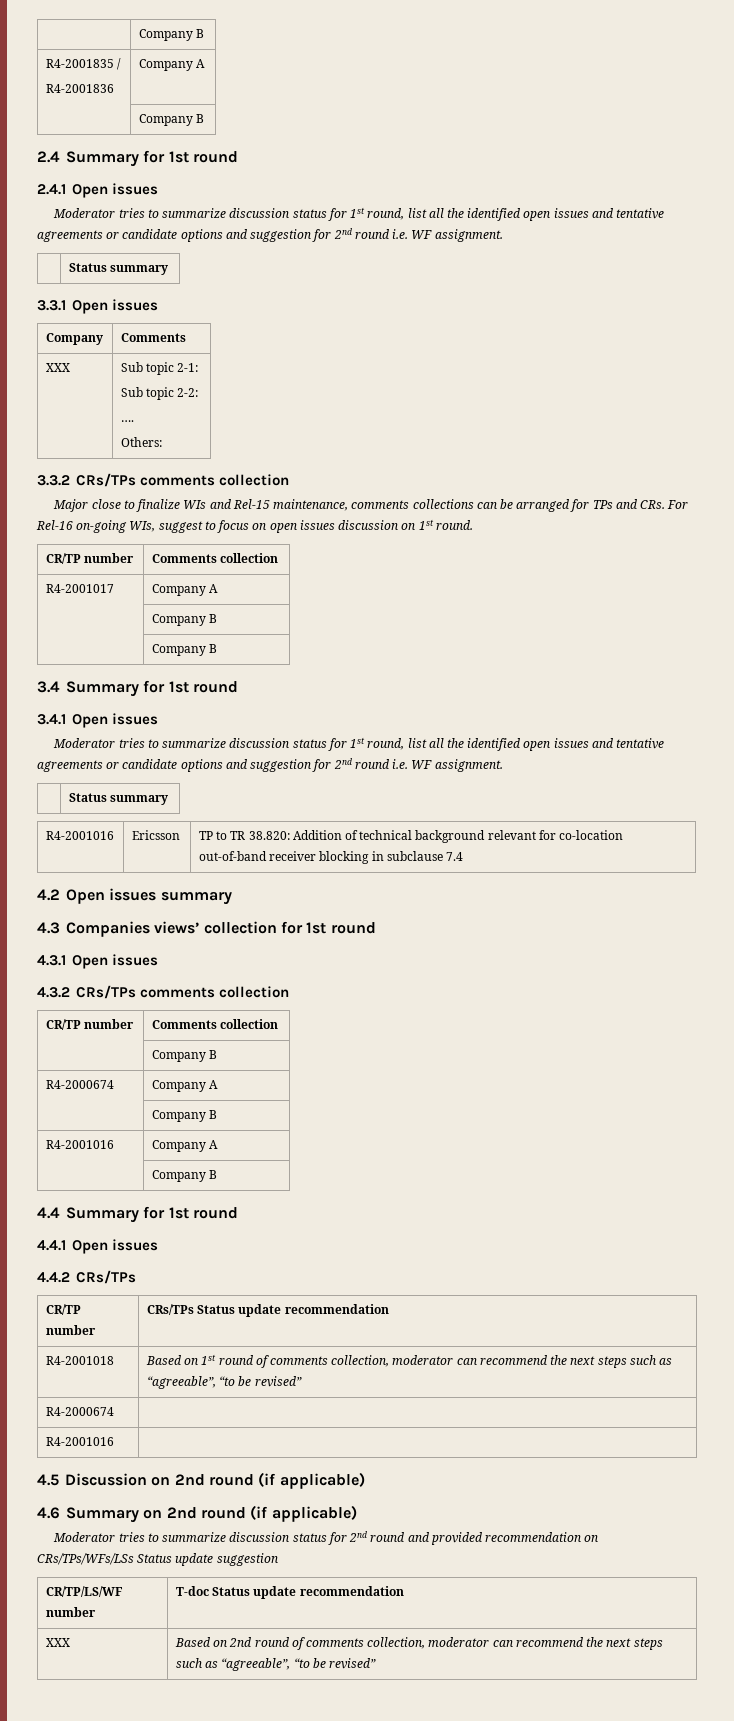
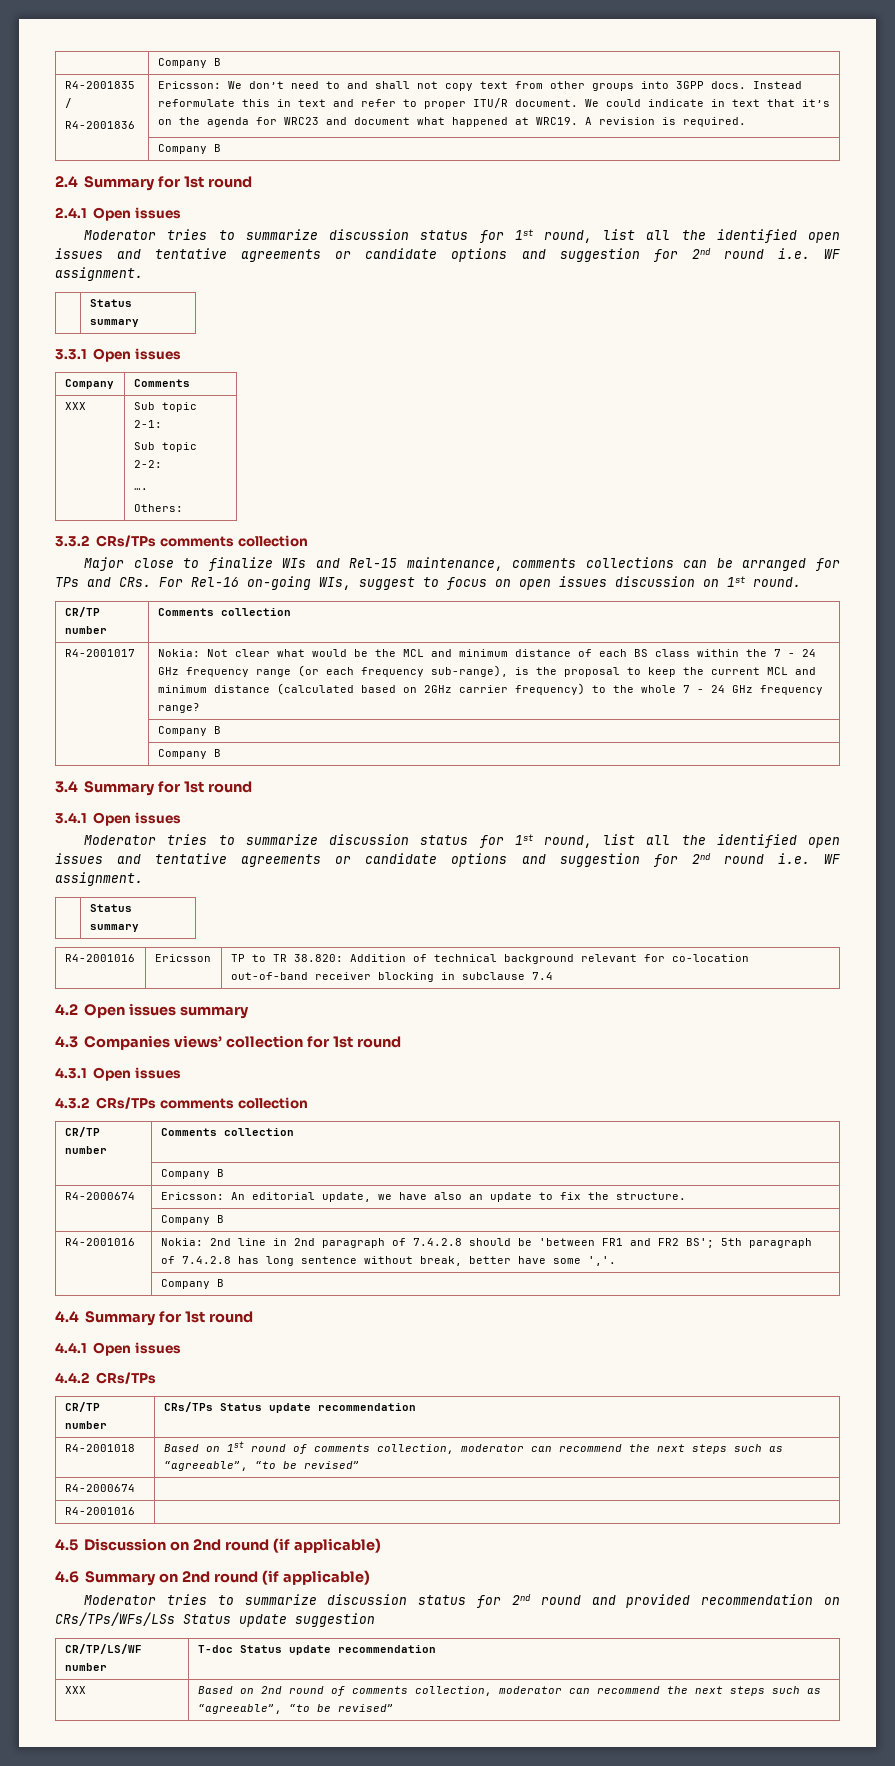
[138,59,206,71] Company A -> [157,81,802,91] [157,98,830,109] [157,117,746,127] Ericsson: We don’t need to and shall not copy text from other groups into 3GPP docs. Instead reformulate this in text and refer to proper ITU/R document. We could indicate in text that it’s on the agenda for WRC23 and document what happened at WRC19. A revision is required.
[151,584,219,596] Company A -> [157,649,816,657] [157,665,816,677] [157,683,823,695] [157,703,200,713] Nokia: Not clear what would be the MCL and minimum distance of each BS class within the 7 - 24 GHz frequency range (or each frequency sub-range), is the proposal to keep the current MCL and minimum distance (calculated based on 2GHz carrier frequency) to the whole 7 - 24 GHz frequency range?
[151,1080,219,1092] [151,1110,218,1122] [45,1140,114,1149] [151,1140,219,1152] Company A // | Company B // R4-2001016 | Company A -> [160,1192,686,1202] [160,1215,224,1225] [64,1238,135,1246] [160,1238,812,1248] [160,1256,616,1266] Ericsson: An editorial update, we have also an update to fix the structure. // | Company B // R4-2001016 | Nokia: 2nd line in 2nd paragraph of 7.4.2.8 should be 'between FR1 and FR2 BS'; 5th paragraph of 7.4.2.8 has long sentence without break, better have some ','.

